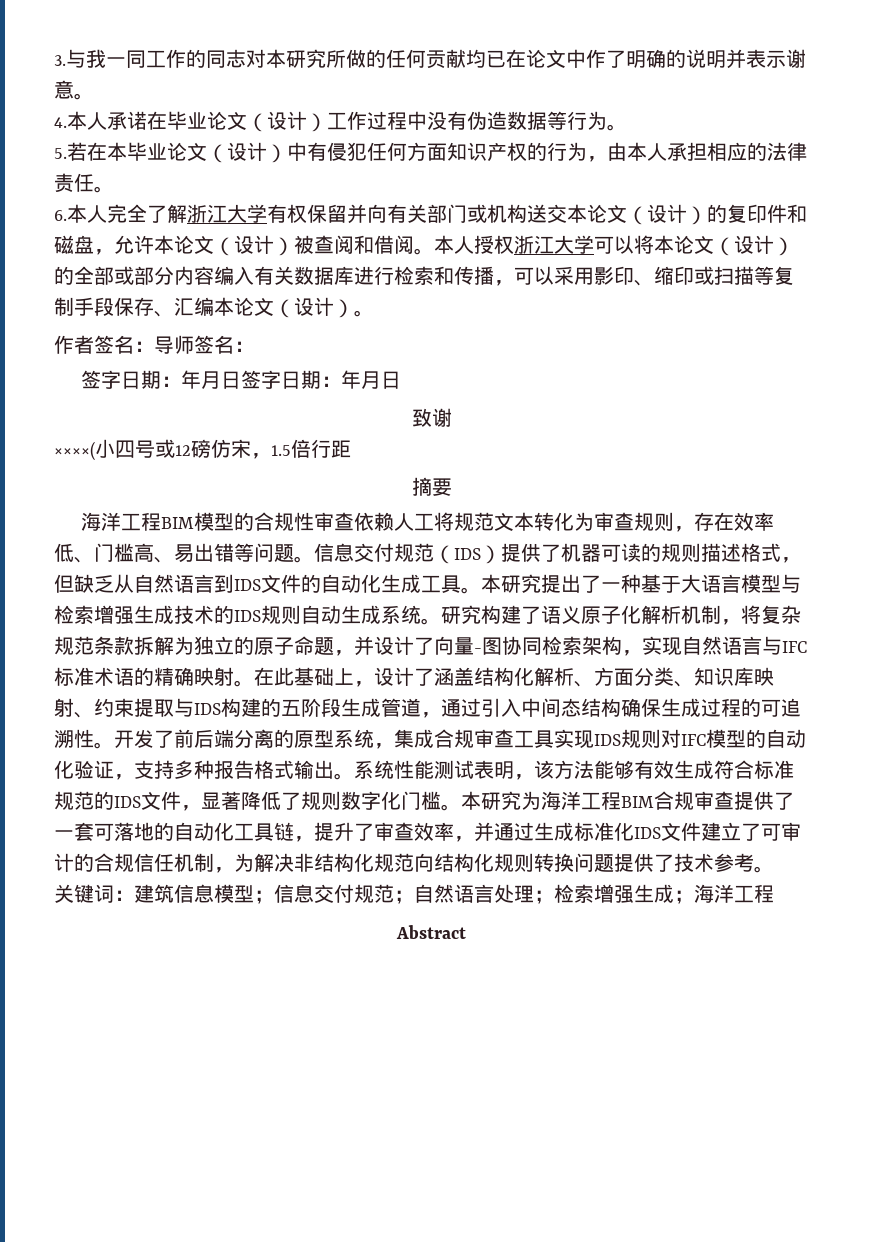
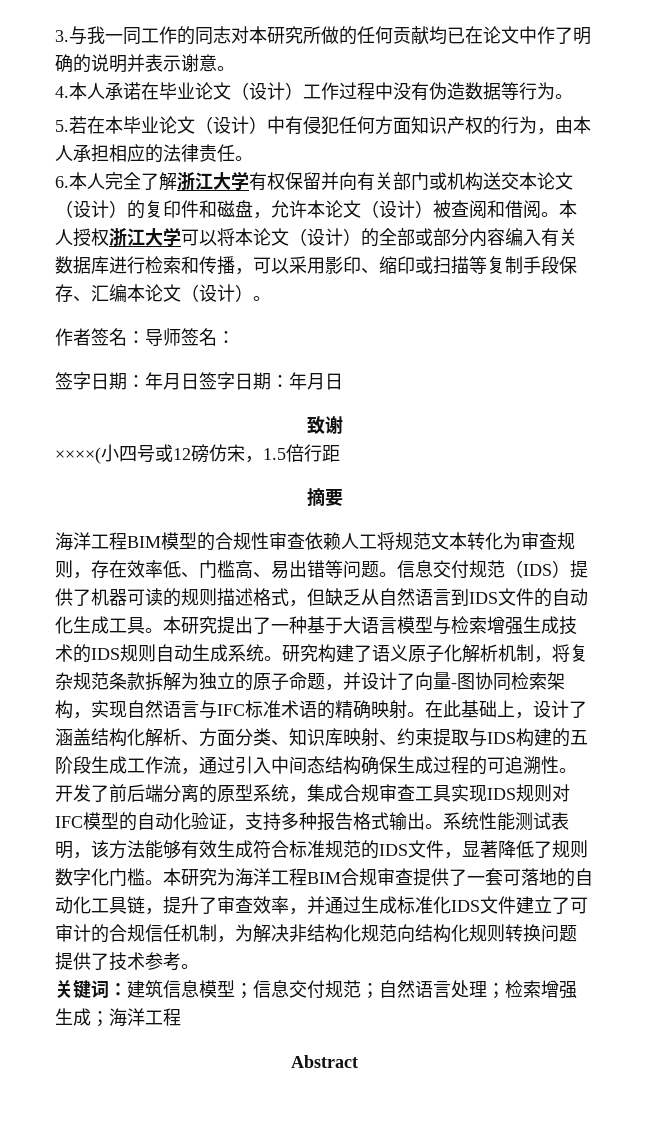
[381,698,421,717] 管道 -> [127,756,181,774] 工作流

